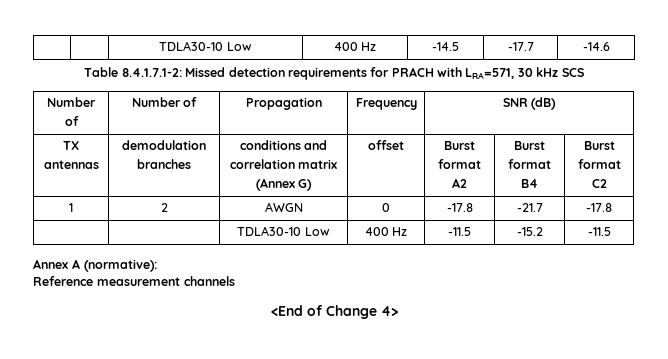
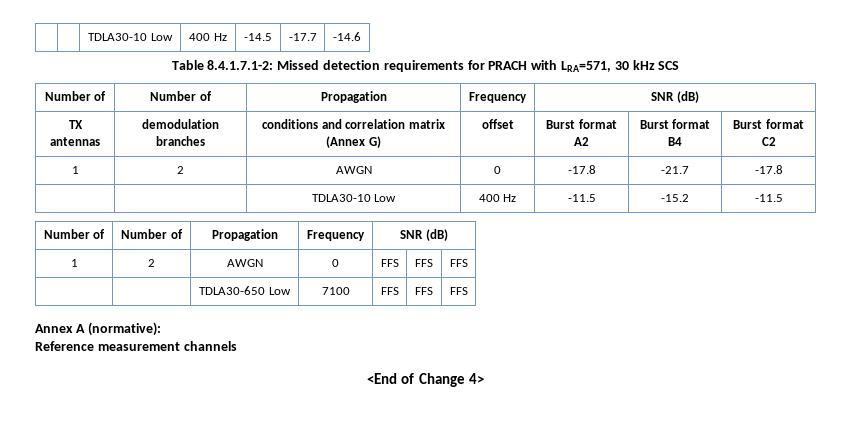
(611, 231) none -> [43,229,106,239] [121,229,183,239] [211,229,278,241] [307,230,365,241] [400,229,448,241] [70,259,78,267] [148,259,155,267] [226,259,263,267] [332,259,339,267] [380,259,399,267] [415,259,433,267] [449,259,468,267] [199,286,291,295] [321,287,350,295] [380,287,399,295] [415,287,433,295] [449,287,468,295] // Number of | Number of | Propagation | Frequency | SNR (dB) // 1 | 2 | AWGN | 0 | FFS | FFS | FFS // | | TDLA30-650 Low | 7100 | FFS | FFS | FFS

